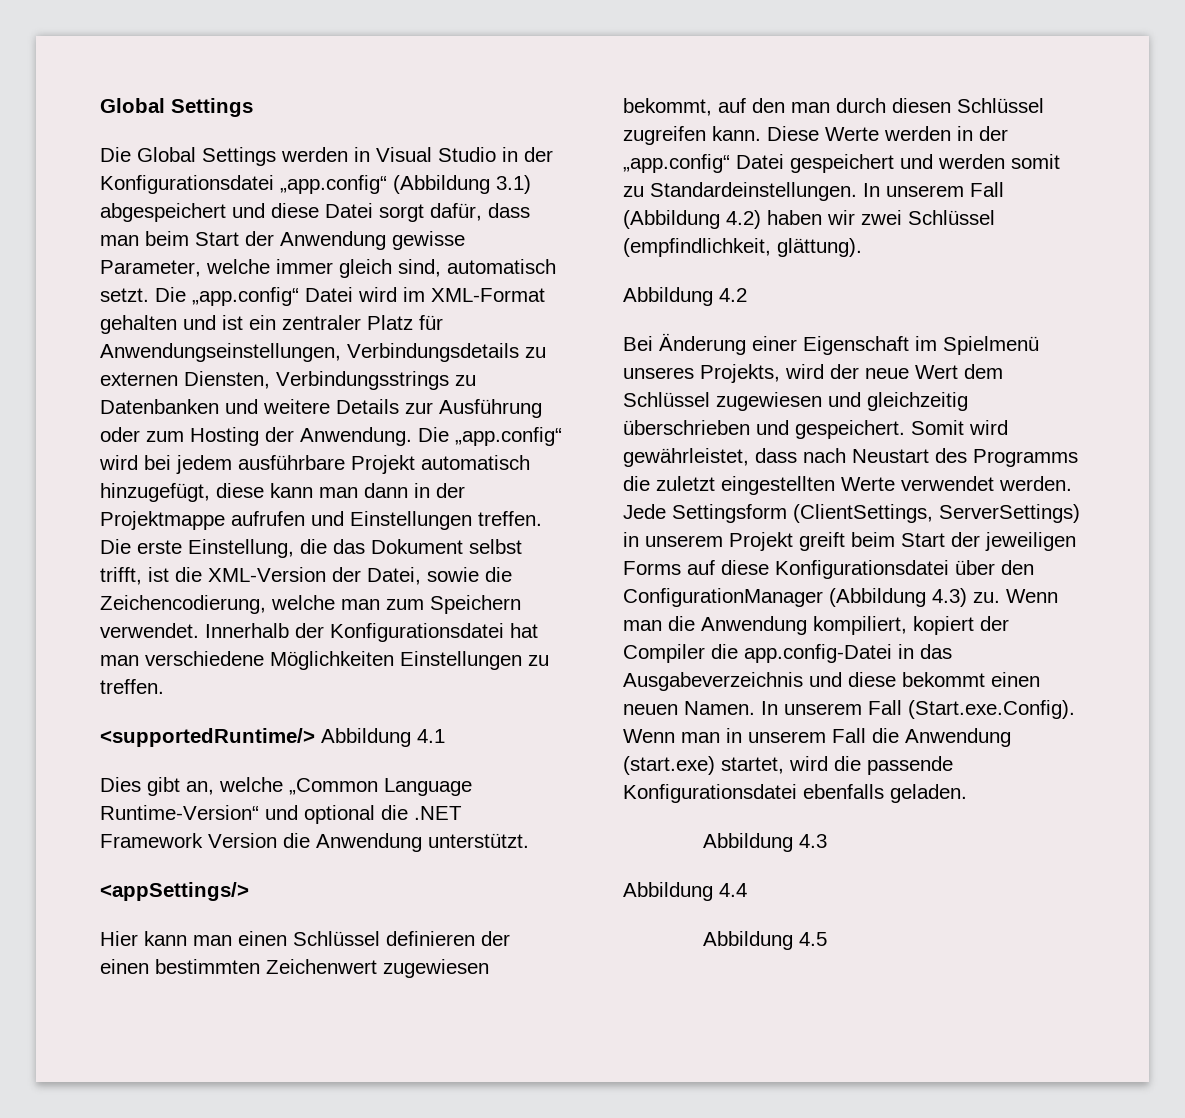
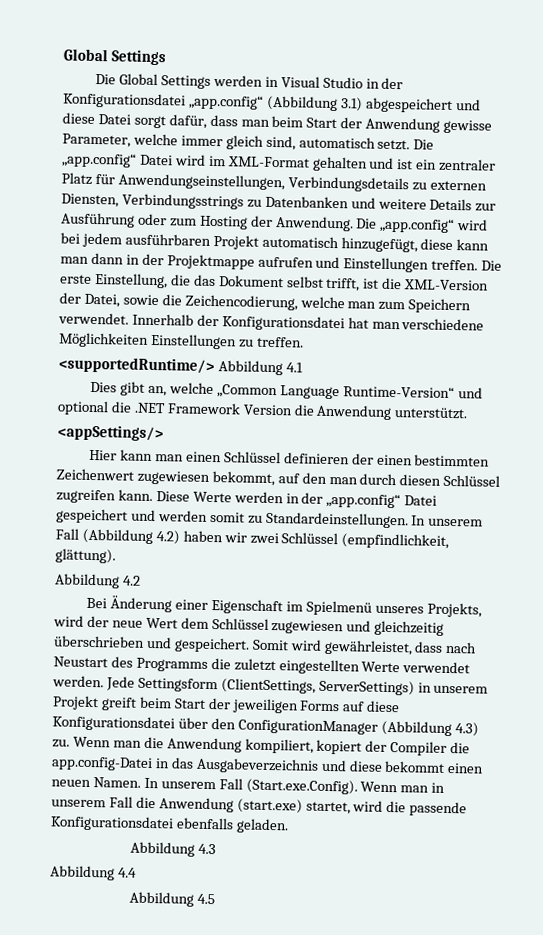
[238,455,345,470] ausführbare -> [124,233,211,246] ausführbaren

